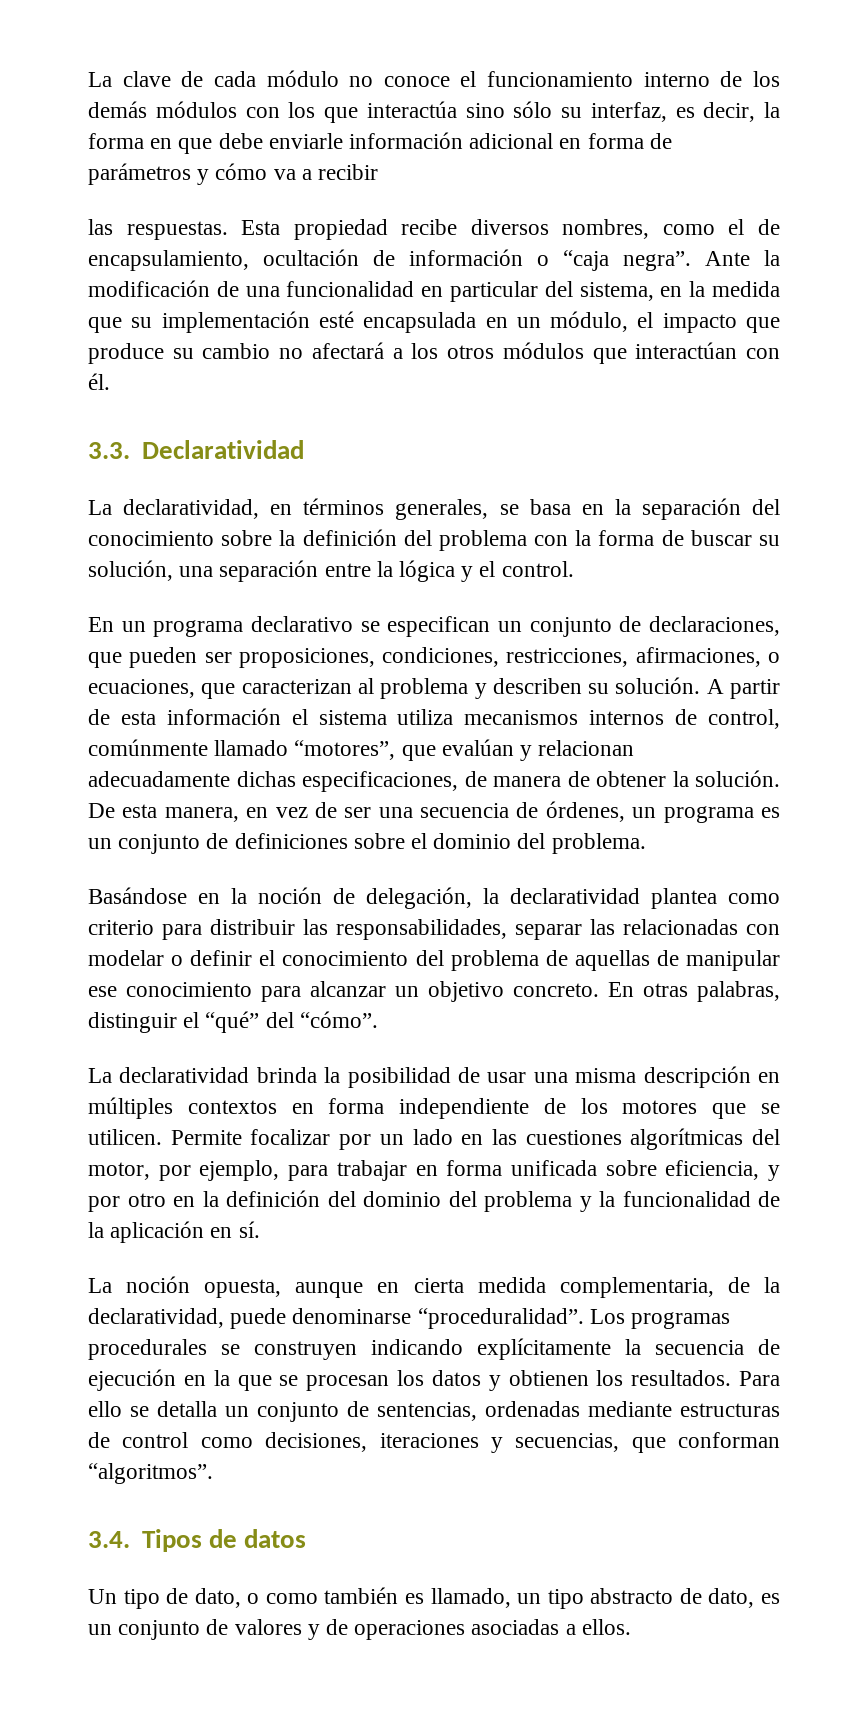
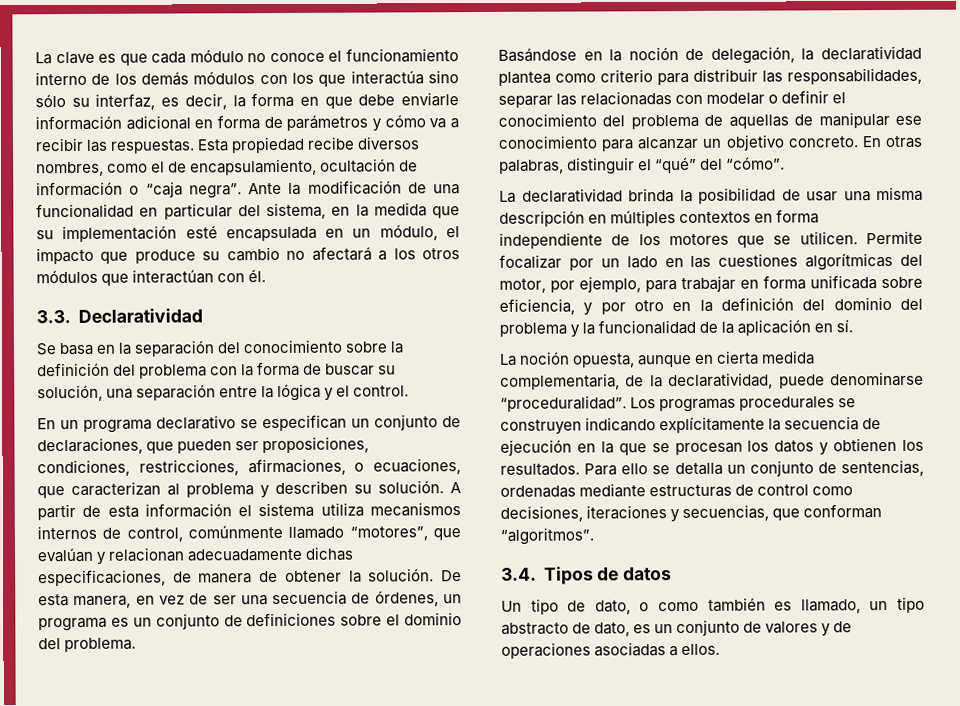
[181,71,204,87] de -> [98,53,148,66] es que
(379, 172) // -> (84, 144) none
[88,498,519,520] La declaratividad, en términos generales, se -> [36,343,57,356] Se

